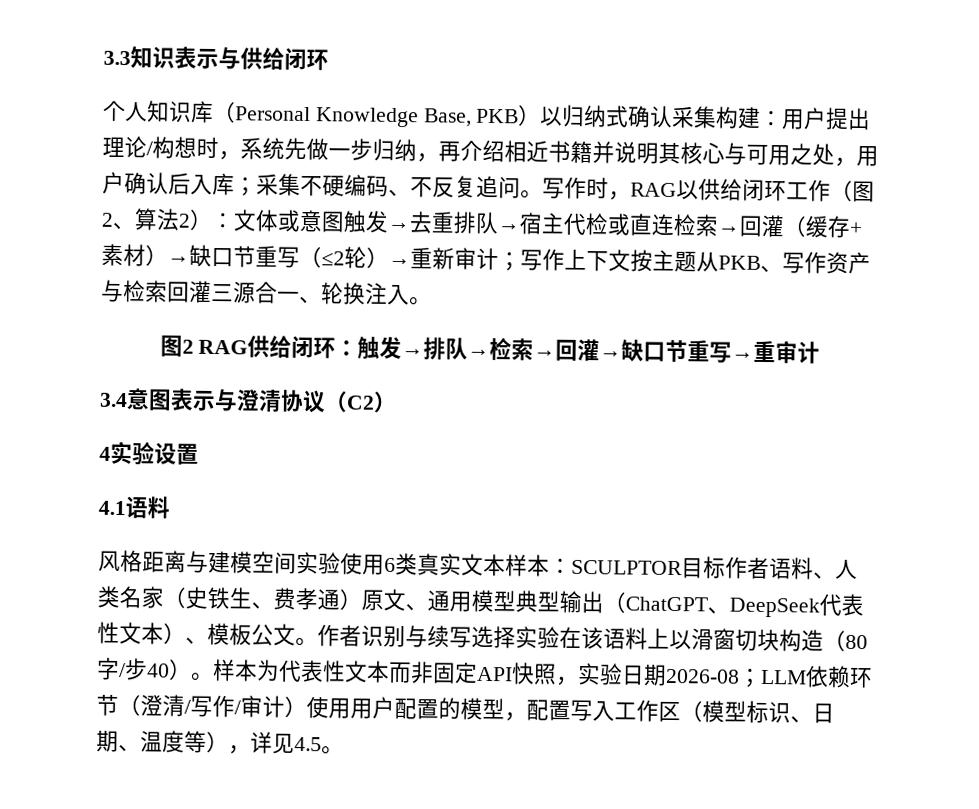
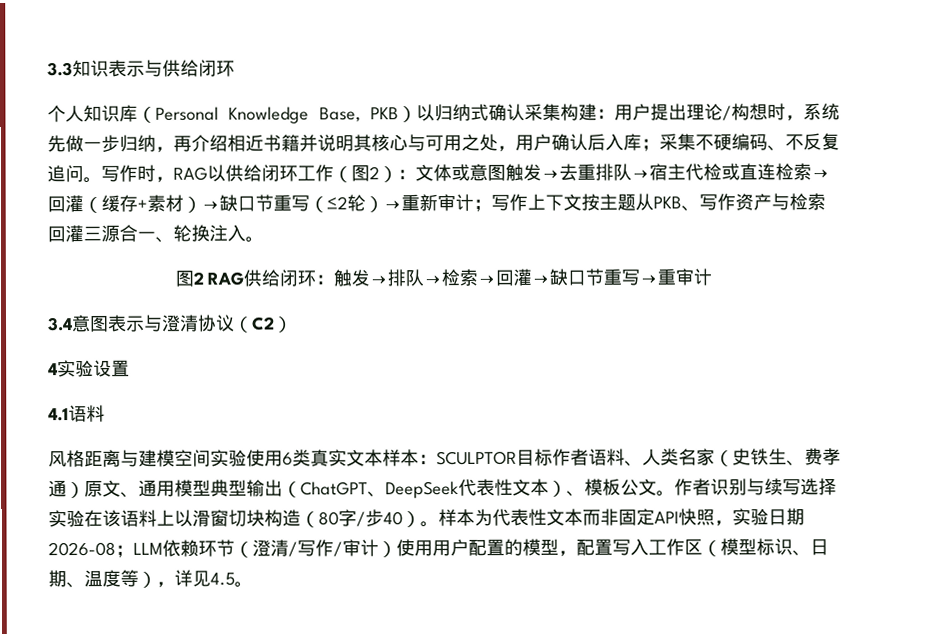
[112,208,191,231] 、算法2 -> (380, 173) none

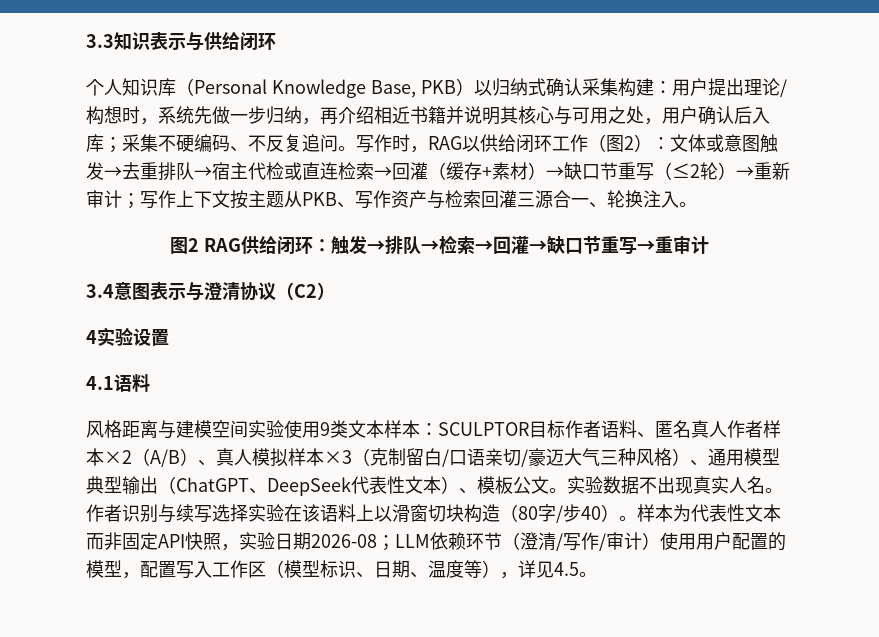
[282,449,347,467] 6类真实 -> [320,420,348,438] 9类
[642,448,841,467] [48,479,121,499] 人类名家（史铁生、费孝通）原文 -> [655,420,781,438] [86,448,690,467] 匿名真人作者样本×2（A/B）、真人模拟样本×3（克制留白/口语亲切/豪迈大气三种风格）
(675, 493) none -> [567,476,783,494] 实验数据不出现真实人名。

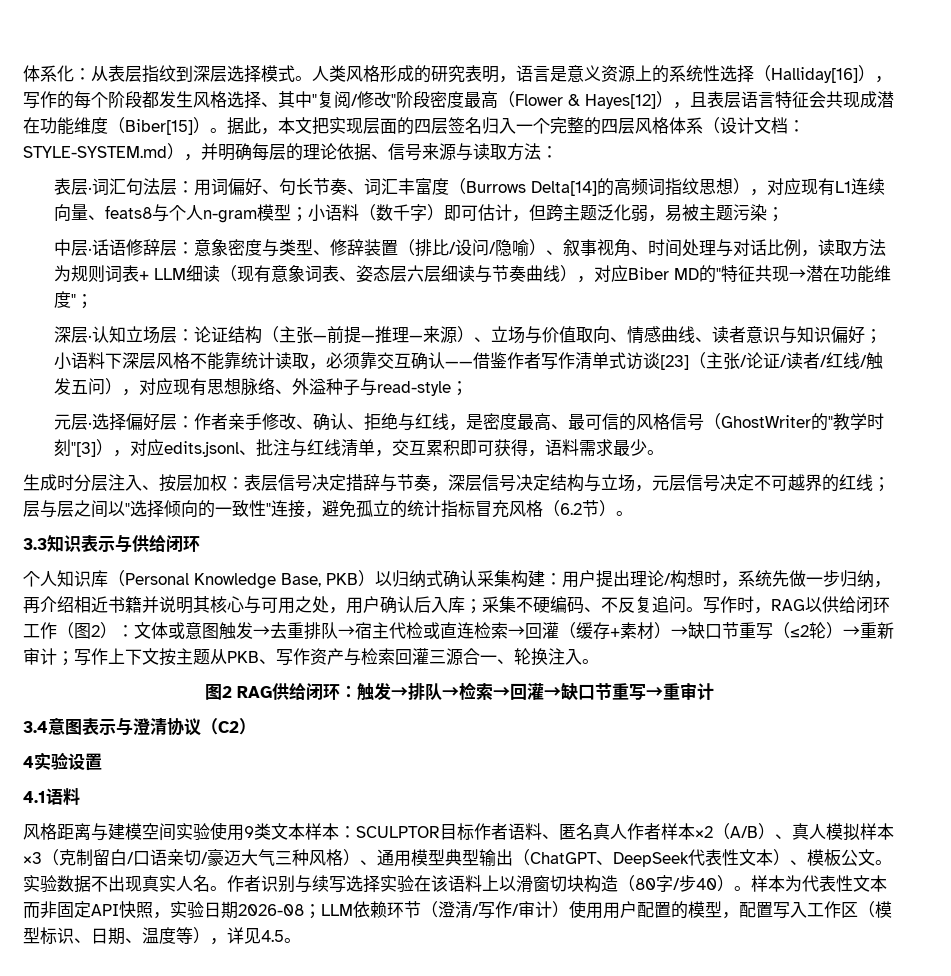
(86, 41) none -> [23,65,892,83] [23,91,894,109] [23,117,805,135] [23,143,558,161] [54,178,886,196] [54,204,785,223] [54,239,887,257] [54,265,892,283] [54,291,94,309] [54,326,883,344] [54,352,884,370] [54,378,469,396] [54,413,885,431] [54,439,665,457] [23,474,890,492] [23,500,633,518] 体系化：从表层指纹到深层选择模式。人类风格形成的研究表明，语言是意义资源上的系统性选择（Halliday[16]），写作的每个阶段都发生风格选择、其中"复阅/修改"阶段密度最高（Flower & Hayes[12]），且表层语言特征会共现成潜在功能维度（Biber[15]）。据此，本文把实现层面的四层签名归入一个完整的四层风格体系（设计文档：STYLE-SYSTEM.md），并明确每层的理论依据、信号来源与读取方法： // 表层·词汇句法层：用词偏好、句长节奏、词汇丰富度（Burrows Delta[14]的高频词指纹思想），对应现有L1连续向量、feats8与个人n-gram模型；小语料（数千字）即可估计，但跨主题泛化弱，易被主题污染； // 中层·话语修辞层：意象密度与类型、修辞装置（排比/设问/隐喻）、叙事视角、时间处理与对话比例，读取方法为规则词表+ LLM细读（现有意象词表、姿态层六层细读与节奏曲线），对应Biber MD的"特征共现→潜在功能维度"； // 深层·认知立场层：论证结构（主张—前提—推理—来源）、立场与价值取向、情感曲线、读者意识与知识偏好；小语料下深层风格不能靠统计读取，必须靠交互确认——借鉴作者写作清单式访谈[23]（主张/论证/读者/红线/触发五问），对应现有思想脉络、外溢种子与read-style； // 元层·选择偏好层：作者亲手修改、确认、拒绝与红线，是密度最高、最可信的风格信号（GhostWriter的"教学时刻"[3]），对应edits.jsonl、批注与红线清单，交互累积即可获得，语料需求最少。 // 生成时分层注入、按层加权：表层信号决定措辞与节奏，深层信号决定结构与立场，元层信号决定不可越界的红线；层与层之间以"选择倾向的一致性"连接，避免孤立的统计指标冒充风格（6.2节）。 //

